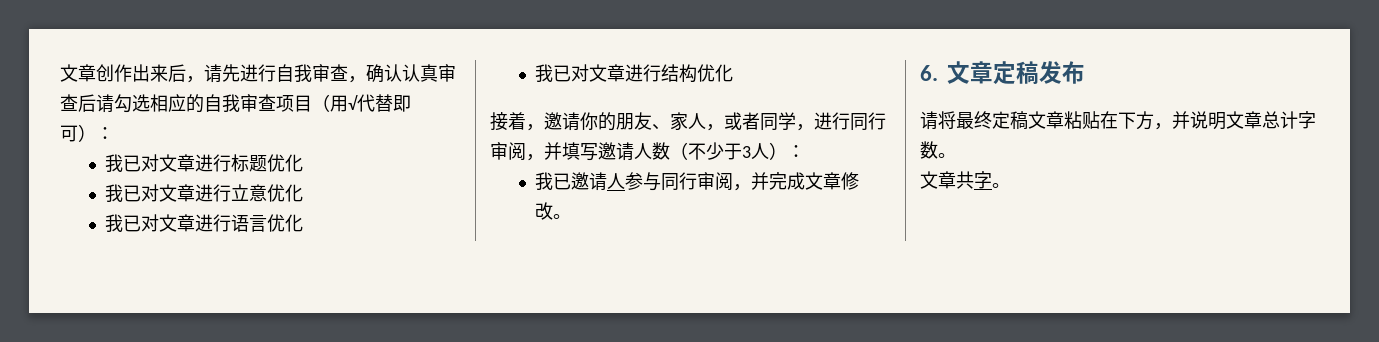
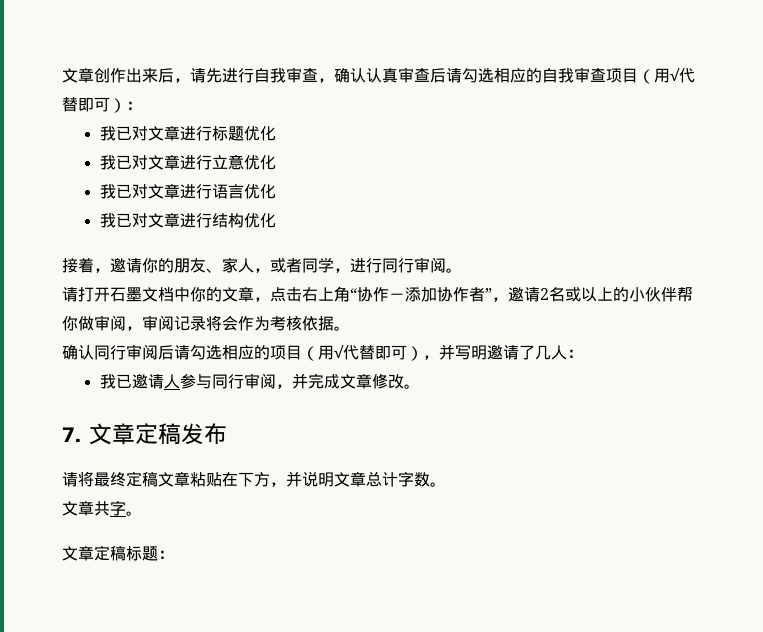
[526,142,787,161] ，并填写邀请人数（不少于3人） -> [446,268,462,273] [62,286,693,302] [62,315,350,331] [62,344,567,361] 。 // 请打开石墨文档中你的文章，点击右上角“协作－添加协作者”，邀请2名或以上的小伙伴帮你做审阅，审阅记录将会作为考核依据。 // 确认同行审阅后请勾选相应的项目（用√代替即可），并写明邀请了几人
[920,65,938,81] 6. -> [62,427,81,442] 7.
(1010, 185) none -> [62,545,174,561] // 文章定稿标题：

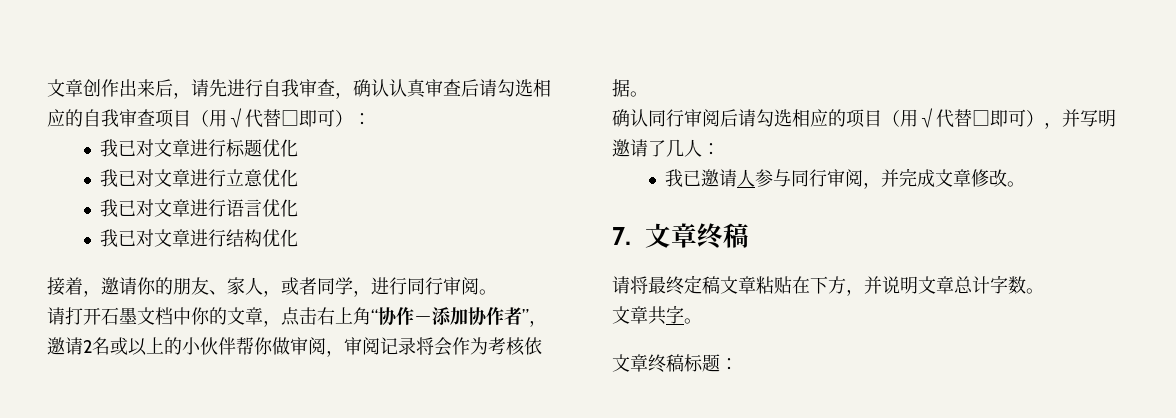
(78, 104) none -> [281,110,299,126] □
(375, 352) none -> [972,110,990,126] □
[135,423,227,445] 定稿发布 -> [697,223,750,249] 终稿
[94,545,110,561] 定 -> [648,354,666,373] 终

